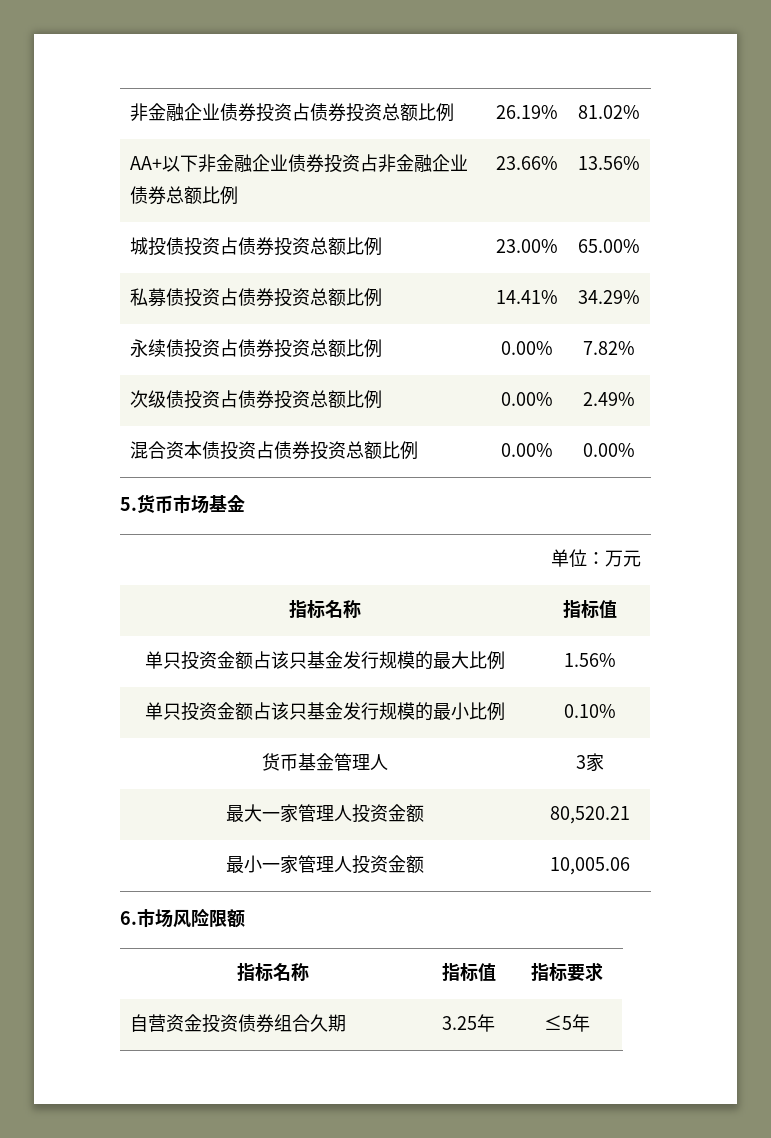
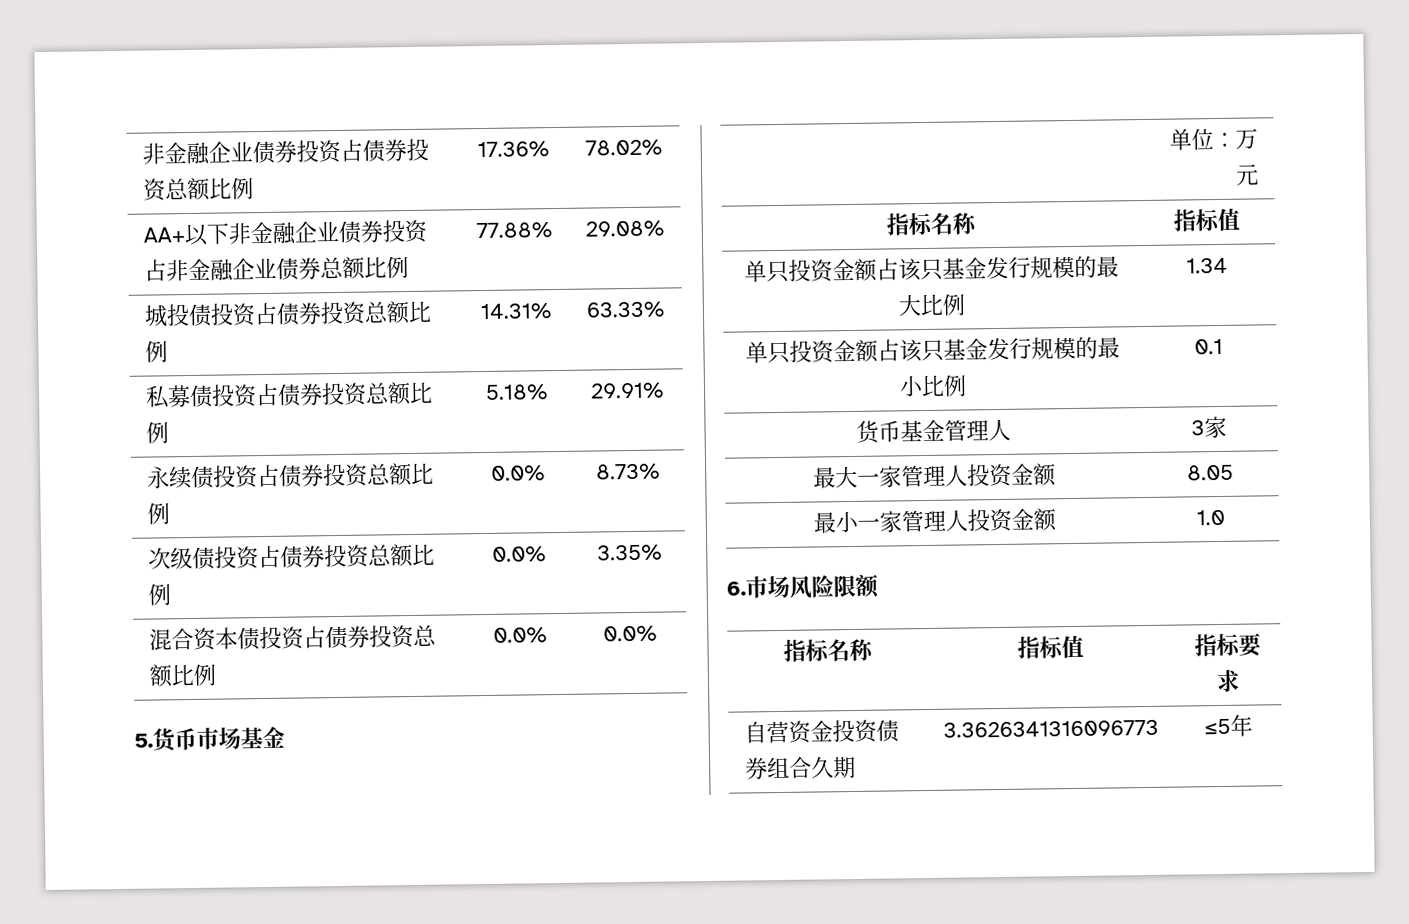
[495,105,558,119] [578,105,640,119] 26.19% | 81.02% -> [477,141,549,158] [584,139,662,156] 17.36% | 78.02%
[495,156,558,170] [578,156,640,170] 23.66% | 13.56% -> [476,222,552,239] [584,220,664,237] 77.88% | 29.08%
[495,239,558,253] [578,239,640,253] 23.00% | 65.00% -> [479,303,552,320] [586,301,665,318] 14.31% | 63.33%
[495,290,558,304] [578,290,640,304] 14.41% | 34.29% -> [485,384,548,400] [589,382,664,399] 5.18% | 29.91%
[500,341,553,355] [583,341,635,355] 0.00% | 7.82% -> [491,465,545,481] [596,463,660,480] 0.0% | 8.73%
[500,392,553,406] [583,392,635,406] 0.00% | 2.49% -> [492,546,546,562] [596,544,662,561] 0.0% | 3.35%
[500,443,553,457] [583,443,635,457] 0.00% | 0.00% -> [493,627,547,643] [603,625,657,642] 0.0% | 0.0%
[563,653,616,667] 1.56% -> [1186,257,1228,274] 1.34
[563,704,616,718] 0.10% -> [1193,338,1223,355] 0.1
[549,806,630,824] 80,520.21 -> [1186,464,1234,481] 8.05
[549,857,630,875] 10,005.06 -> [1195,509,1225,526] 1.0
[442,1014,495,1032] 3.25年 -> [943,719,1159,738] 3.3626341316096773

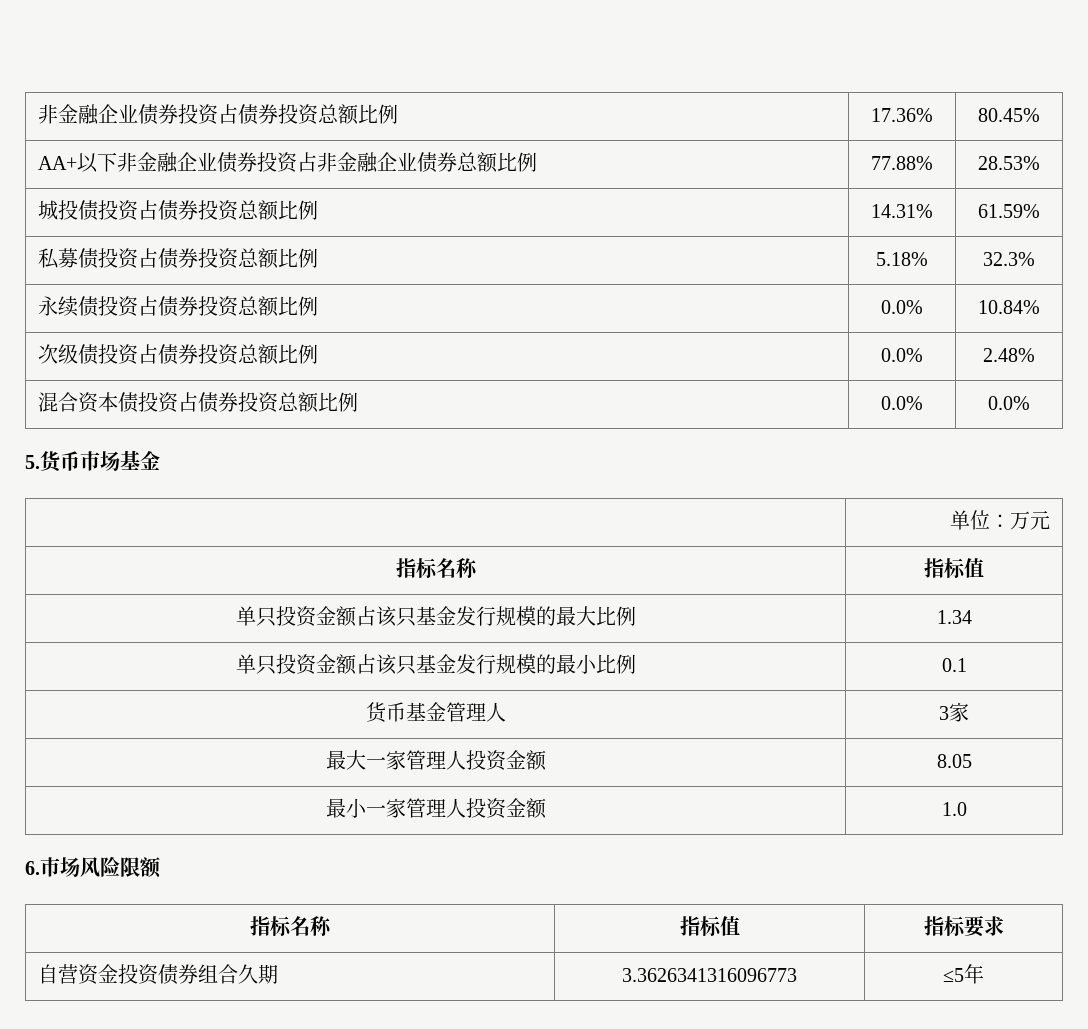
[584,139,662,156] 78.02% -> [978,108,1040,122] 80.45%
[584,220,664,237] 29.08% -> [978,156,1040,170] 28.53%
[586,301,665,318] 63.33% -> [978,204,1040,218] 61.59%
[589,382,664,399] 29.91% -> [983,252,1035,266] 32.3%
[596,463,660,480] 8.73% -> [978,300,1040,314] 10.84%
[596,544,662,561] 3.35% -> [983,348,1035,362] 2.48%

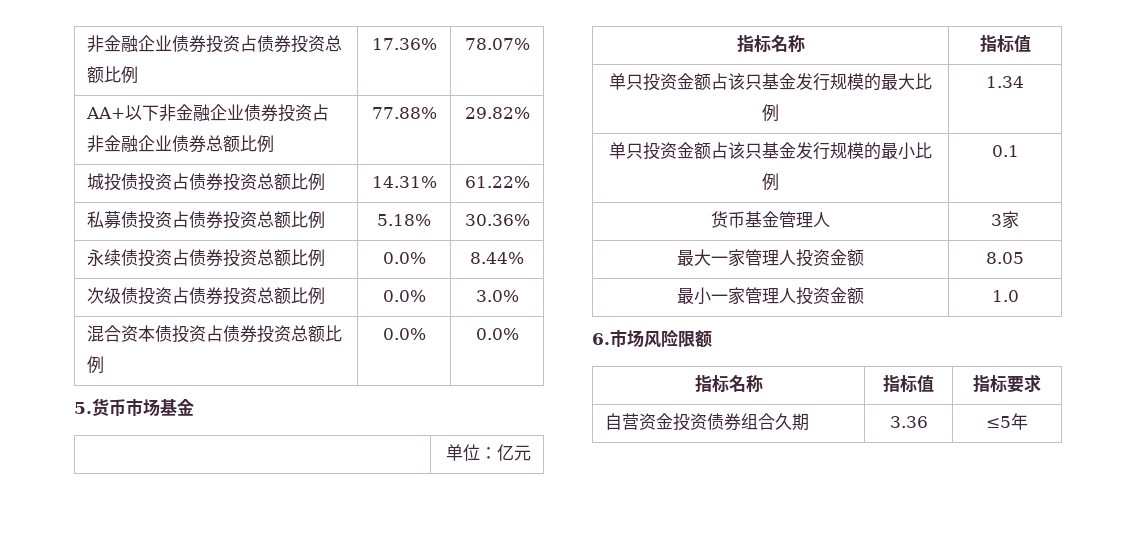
[978,108,1040,122] 80.45% -> [464,38,530,50] 78.07%
[978,156,1040,170] 28.53% -> [464,107,530,119] 29.82%
[978,204,1040,218] 61.59% -> [464,176,530,188] 61.22%
[983,252,1035,266] 32.3% -> [464,214,530,226] 30.36%
[978,300,1040,314] 10.84% -> [470,252,524,264] 8.44%
[983,348,1035,362] 2.48% -> [475,290,519,302] 3.0%
[1009,511,1030,530] 万 -> [496,444,514,461] 亿
[622,968,797,982] 3.3626341316096773 -> [889,416,928,428] 3.36

